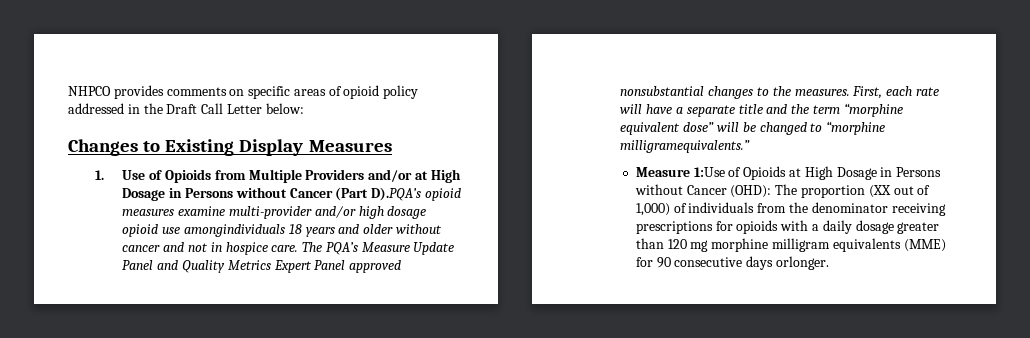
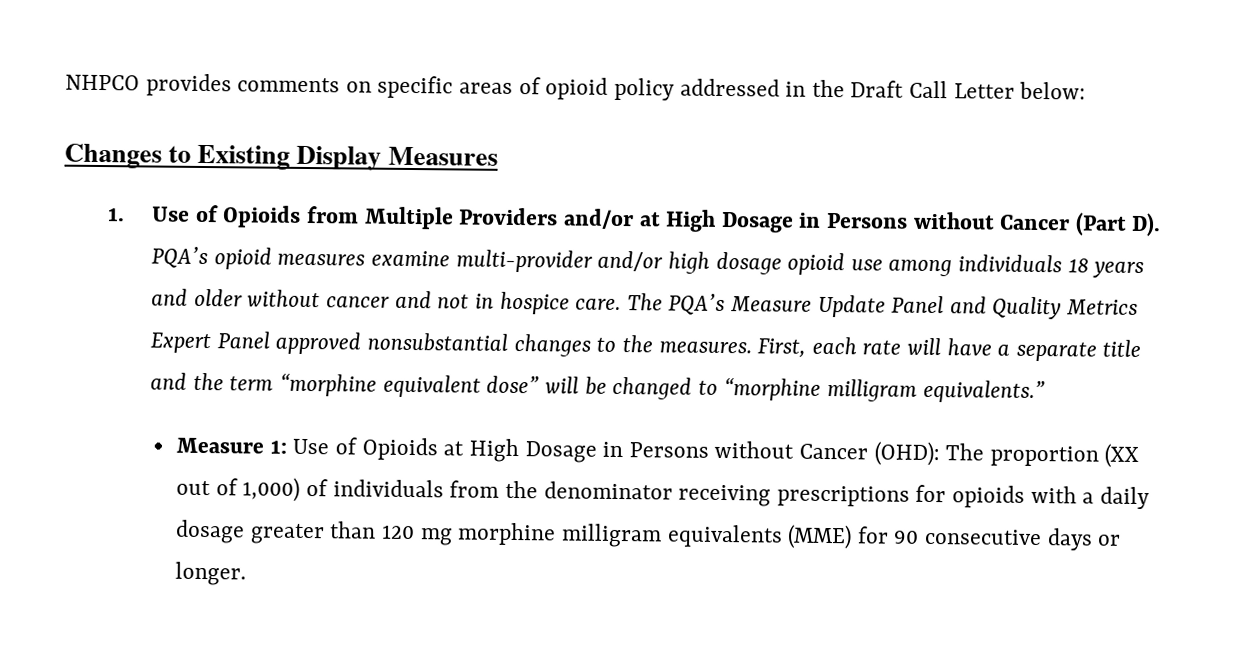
[371,187,422,201] D).PQA’s -> [1131,212,1162,237] [151,246,209,269] D). PQA’s
[183,224,285,237] amongindividuals -> [888,254,1063,277] among individuals
[620,140,751,153] [635,167,725,177] milligramequivalents.” // Measure 1:Use -> [827,378,1045,404] [176,437,330,455] milligram equivalents.” // Measure 1: Use
[775,256,829,270] orlonger. -> [1097,534,1122,546] [175,561,247,586] or longer.

